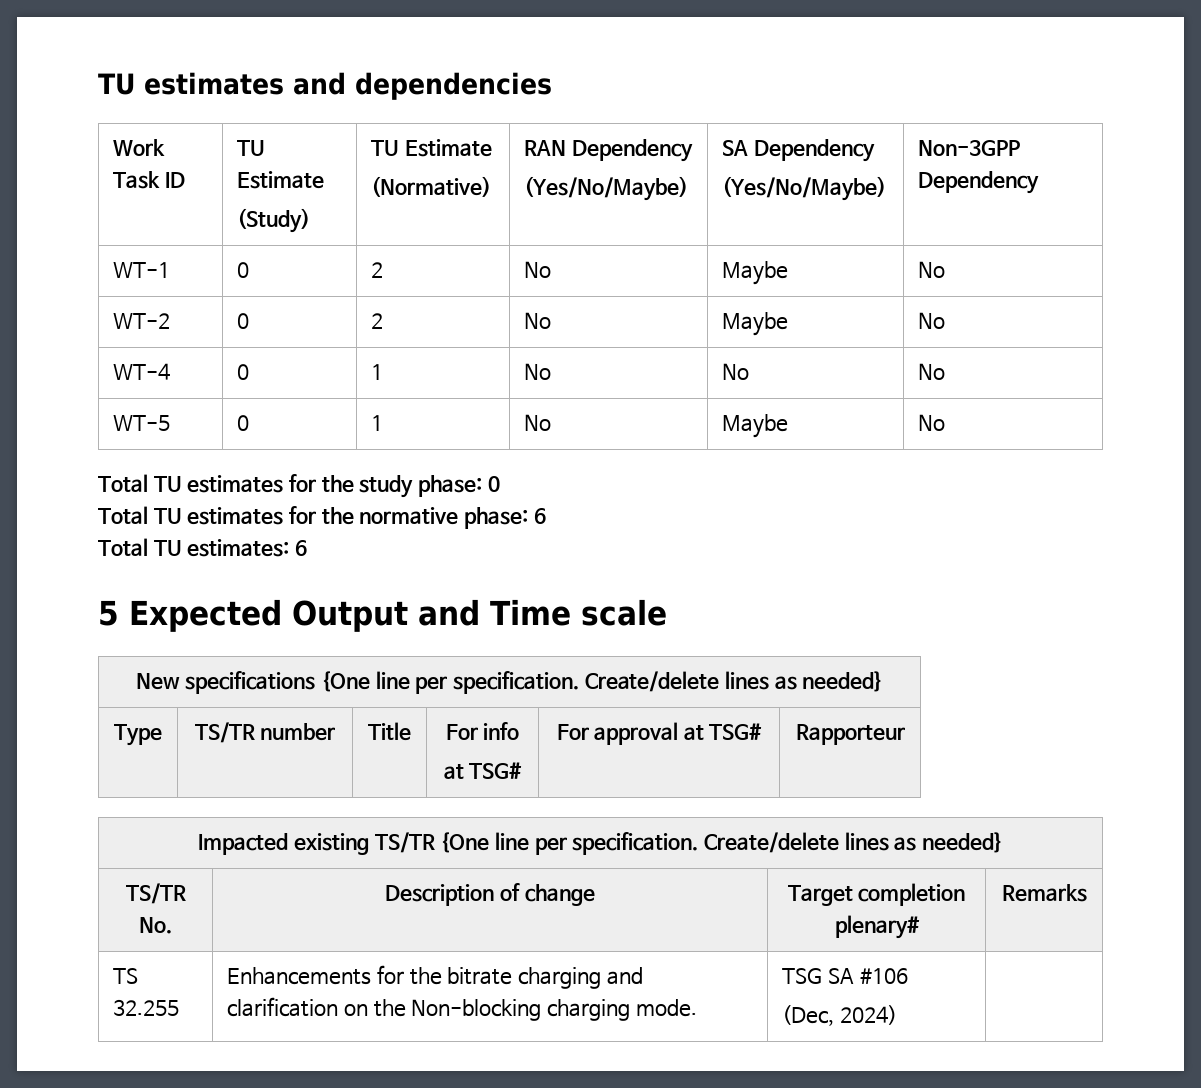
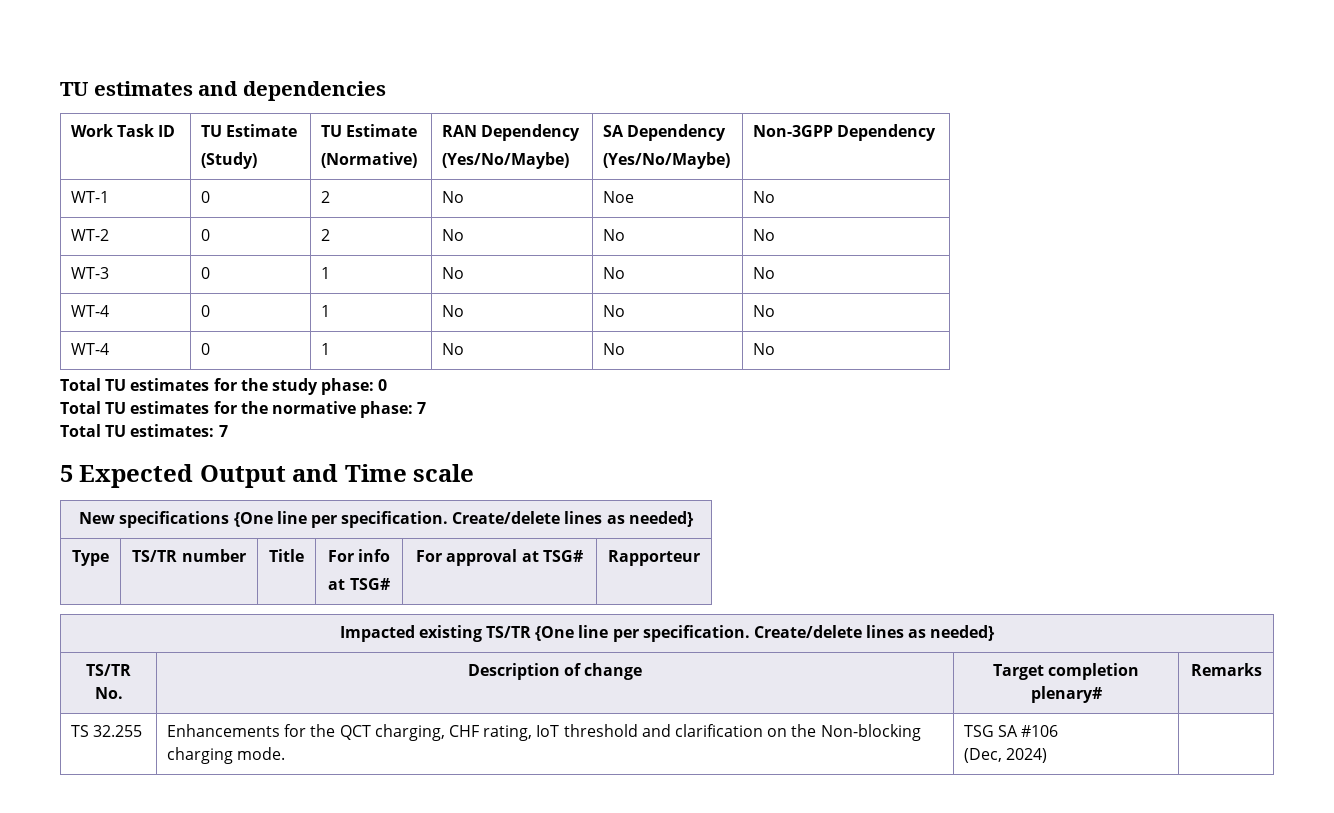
[722,261,789,285] Maybe -> [603,191,635,203] Noe
[722,312,789,336] [918,312,946,329] [113,363,171,380] [237,364,250,380] [371,364,384,380] [524,363,552,380] [722,363,750,380] [918,363,946,380] [113,415,171,431] [237,415,250,431] [371,415,384,431] [524,414,552,431] [722,414,789,438] Maybe | No // WT-4 | 0 | 1 | No | No | No // WT-5 | 0 | 1 | No | Maybe -> [603,229,626,241] [753,229,776,241] [71,267,110,279] [201,267,211,279] [321,267,331,279] [442,267,465,279] [603,267,626,279] [753,267,776,279] [71,305,110,317] [201,305,211,317] [321,305,331,317] [442,305,465,317] [603,305,626,317] [753,305,776,317] [71,343,110,355] [201,343,211,355] [321,343,331,355] [442,343,465,355] [603,343,626,355] No | No // WT-3 | 0 | 1 | No | No | No // WT-4 | 0 | 1 | No | No | No // WT-4 | 0 | 1 | No | No
[533,508,546,524] 6 -> [417,402,427,414] 7
[294,540,307,556] 6 -> [218,425,228,437] 7
[447,967,602,989] bitrate charging -> [339,724,638,741] QCT charging, CHF rating, IoT threshold

